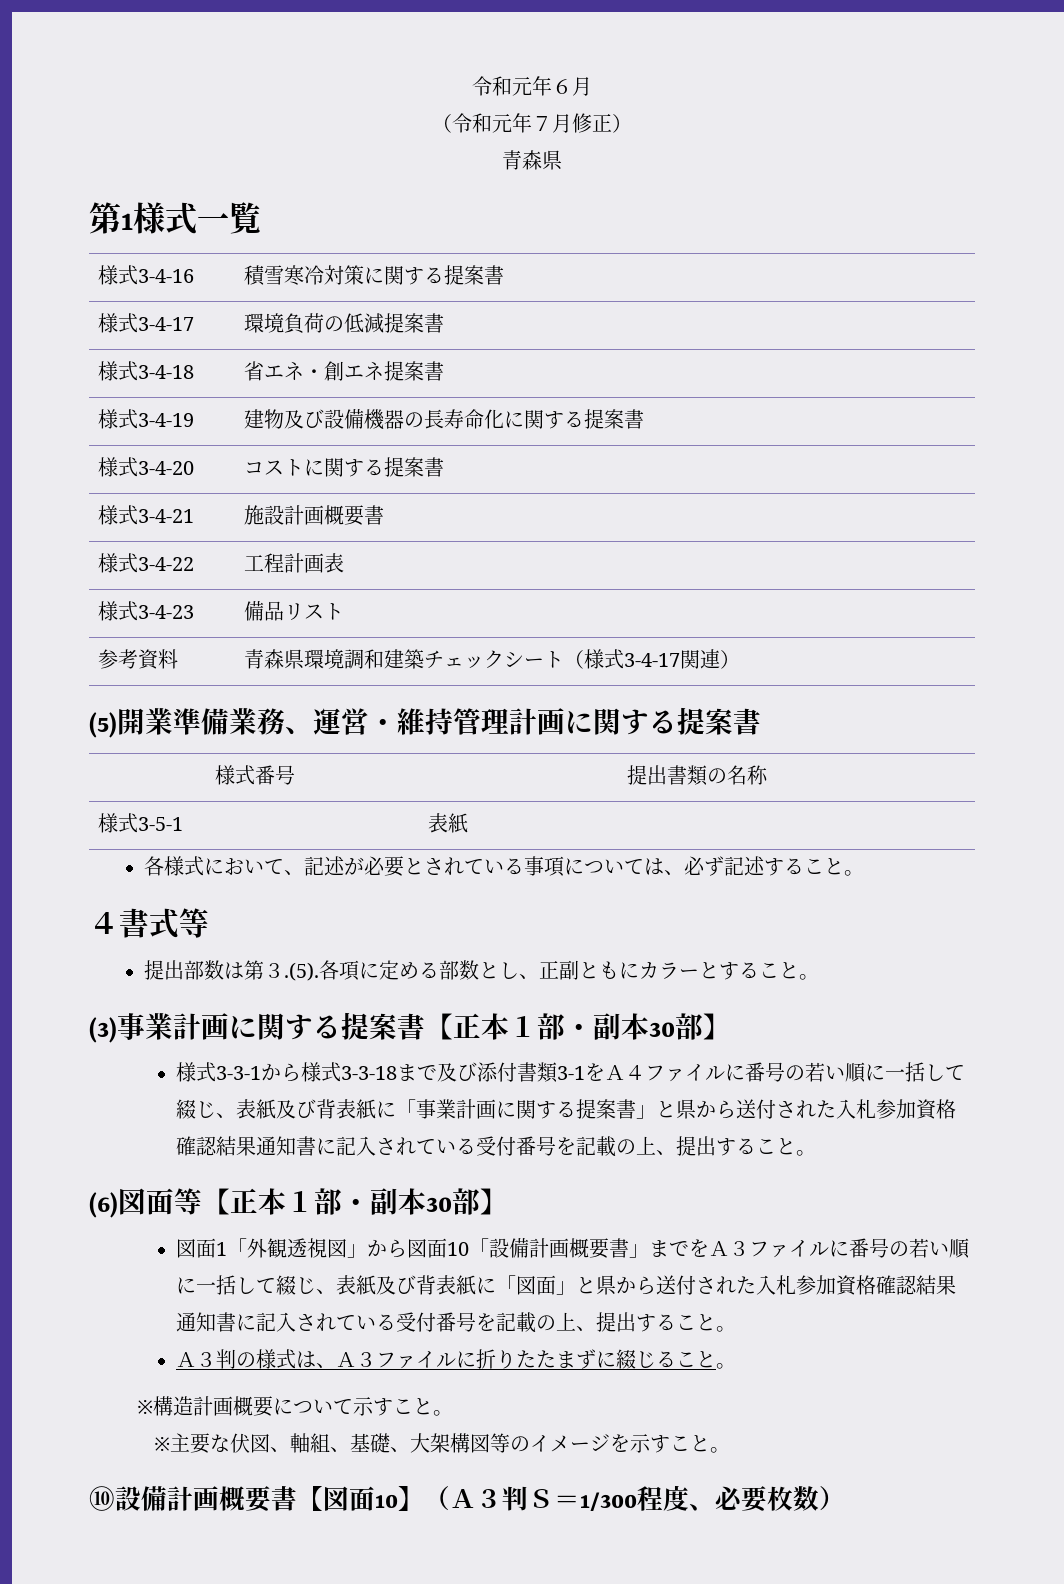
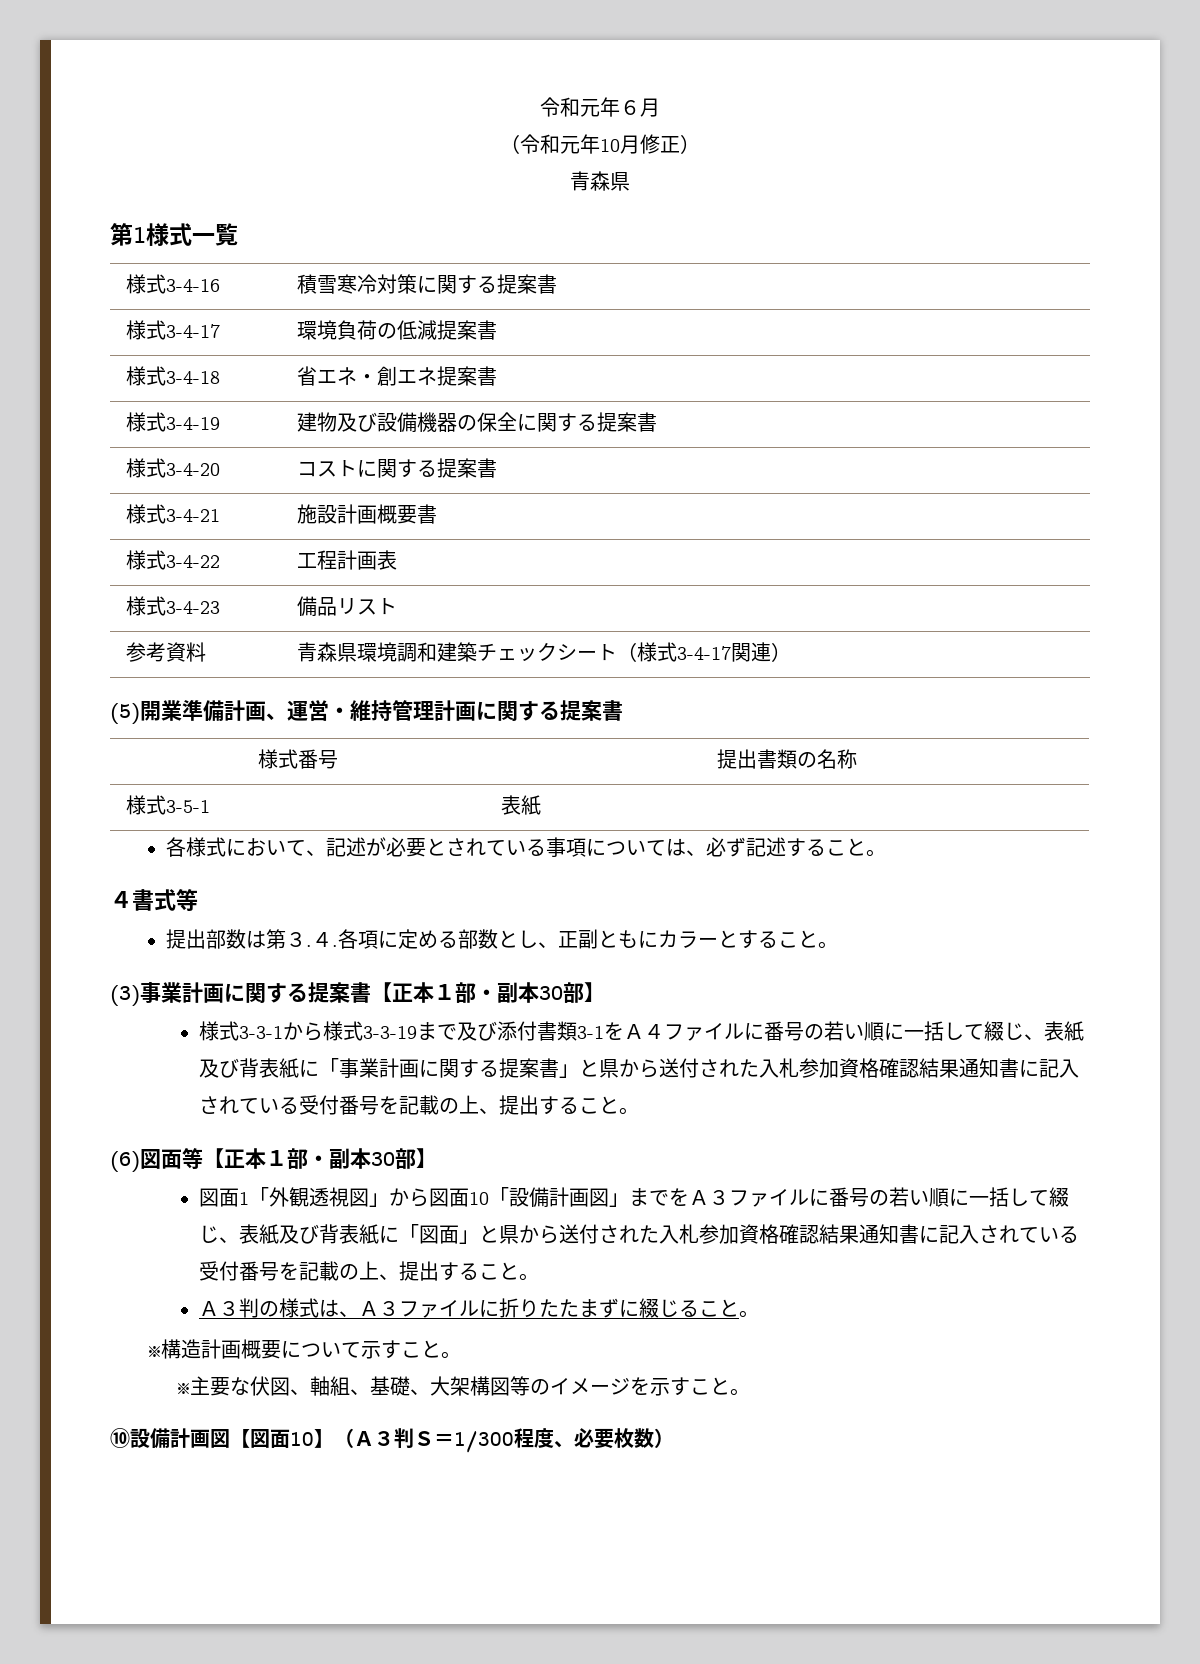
[532,116,552,131] ７ -> [600,139,620,152] 10
[423,409,504,429] 長寿命化 -> [476,412,517,432] 保全
[229,708,285,735] 業務 -> [224,700,266,721] 計画
[283,962,319,981] .(5). -> [305,932,338,947] .４.
[341,1066,398,1080] 3-3-18 -> [363,1026,418,1039] 3-3-19
[569,1238,630,1259] 概要書 -> [589,1188,610,1207] 図
[219,1486,297,1512] 概要書 -> [210,1429,230,1448] 図

